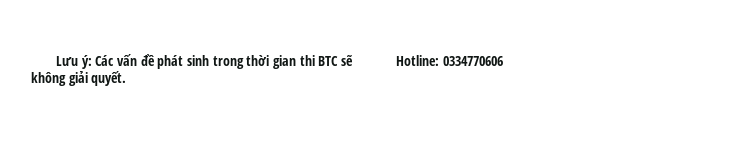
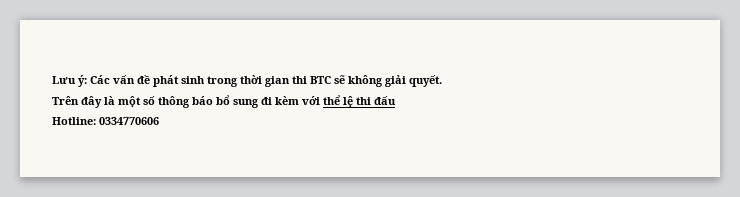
(127, 78) none -> [52,95,396,108] // Trên đây là một số thông báo bổ sung đi kèm với thể lệ thi đấu

